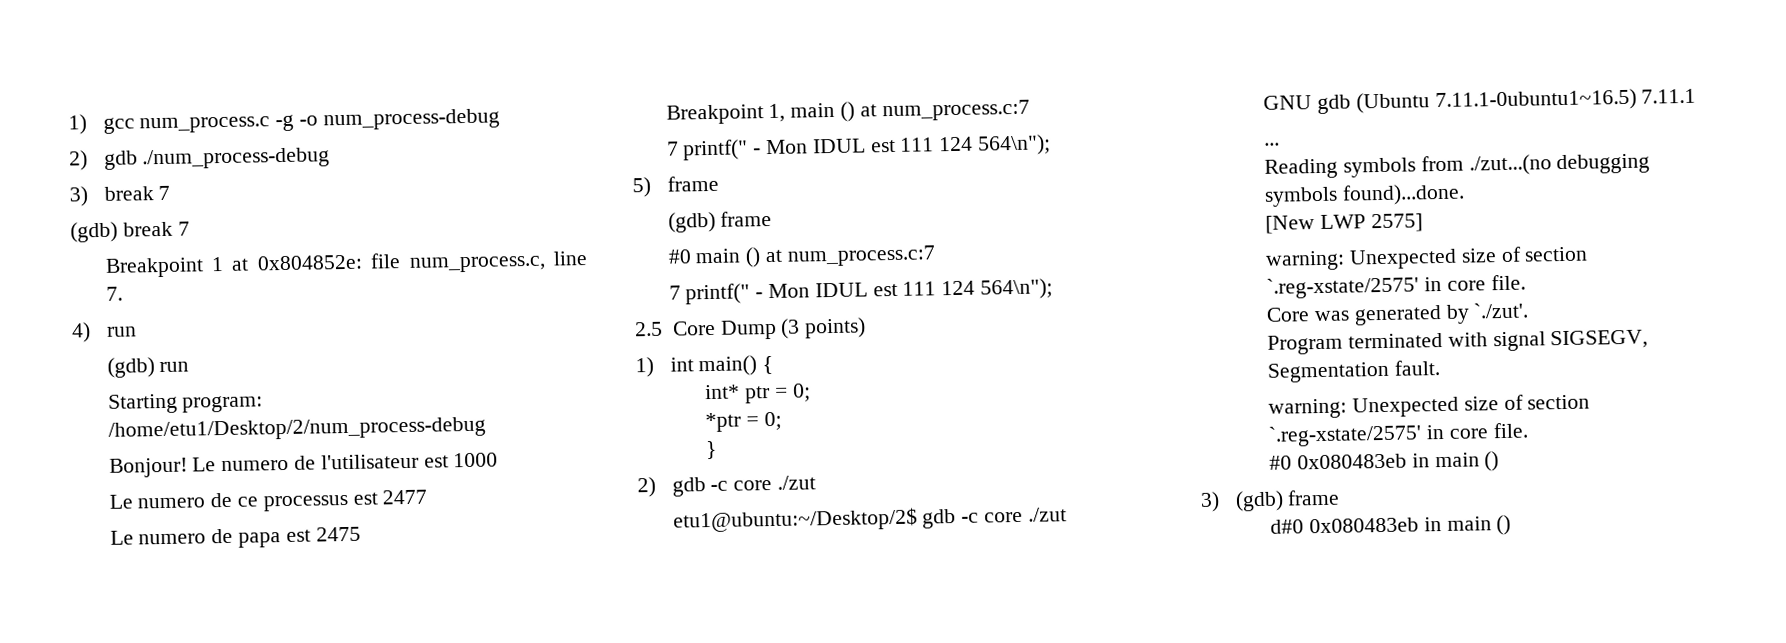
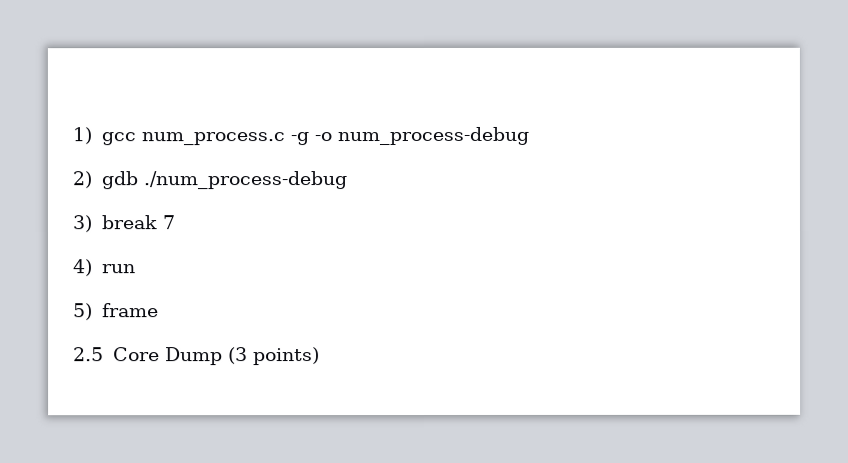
[70,221,190,243] [104,251,588,278] [105,286,123,301] [71,322,137,343] [106,357,190,378] [107,393,264,414] [107,416,486,442] [108,452,499,478] [108,489,428,512] [109,526,361,548] [665,99,1030,125] [666,134,1052,161] [632,175,719,198] [667,210,773,233] [667,245,936,268] [668,278,1054,305] (gdb) break 7 // Breakpoint 1 at 0x804852e: file num_process.c, line 7. // 4) run // (gdb) run // Starting program: /home/etu1/Desktop/2/num_process-debug // Bonjour! Le numero de l'utilisateur est 1000 // Le numero de ce processus est 2477 // Le numero de papa est 2475 // Breakpoint 1, main () at num_process.c:7 // 7 printf(" - Mon IDUL est 111 124 564\n"); // 5) frame // (gdb) frame // #0 main () at num_process.c:7 // 7 printf(" - Mon IDUL est 111 124 564\n"); -> [73,259,136,277] [73,303,159,321] 4) run // 5) frame
[635,355,774,378] [705,383,811,404] [705,411,782,433] [705,440,718,460] [637,475,817,498] [672,507,1067,533] [1263,88,1697,115] [1264,142,1281,146] [1264,153,1651,179] [1264,183,1466,207] [1265,213,1423,234] [1265,246,1589,271] [1266,274,1526,299] [1266,302,1530,326] [1267,329,1649,355] [1267,360,1441,383] [1268,394,1591,419] [1268,422,1528,447] [1269,451,1500,472] [1200,489,1341,512] [1270,514,1512,536] // 1) int main() { // int* ptr = 0; // *ptr = 0; // } // 2) gdb -c core ./zut // etu1@ubuntu:~/Desktop/2$ gdb -c core ./zut // GNU gdb (Ubuntu 7.11.1-0ubuntu1~16.5) 7.11.1 // ... // Reading symbols from ./zut...(no debugging symbols found)...done. // [New LWP 2575] // warning: Unexpected size of section `.reg-xstate/2575' in core file. // Core was generated by `./zut'. // Program terminated with signal SIGSEGV, Segmentation fault. // warning: Unexpected size of section `.reg-xstate/2575' in core file. // #0 0x080483eb in main () // 3) (gdb) frame // d#0 0x080483eb in main () -> (320, 356) none

